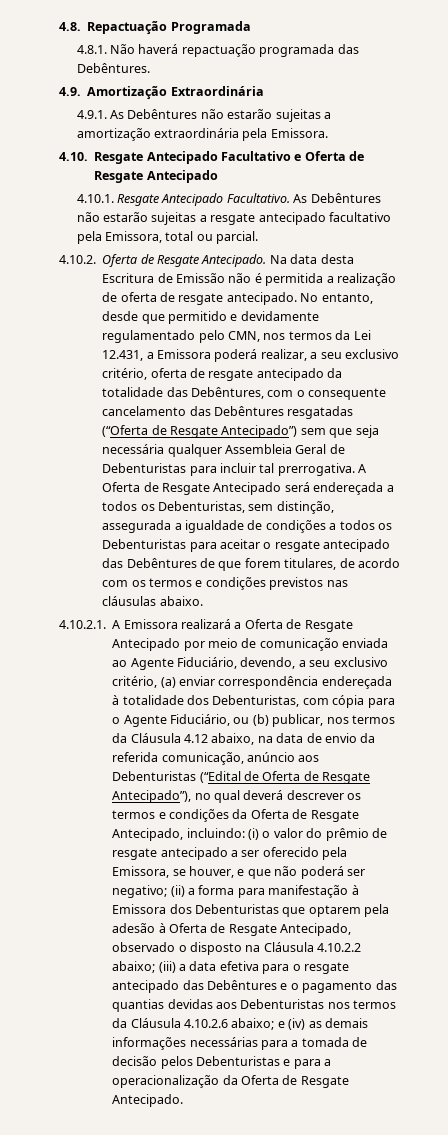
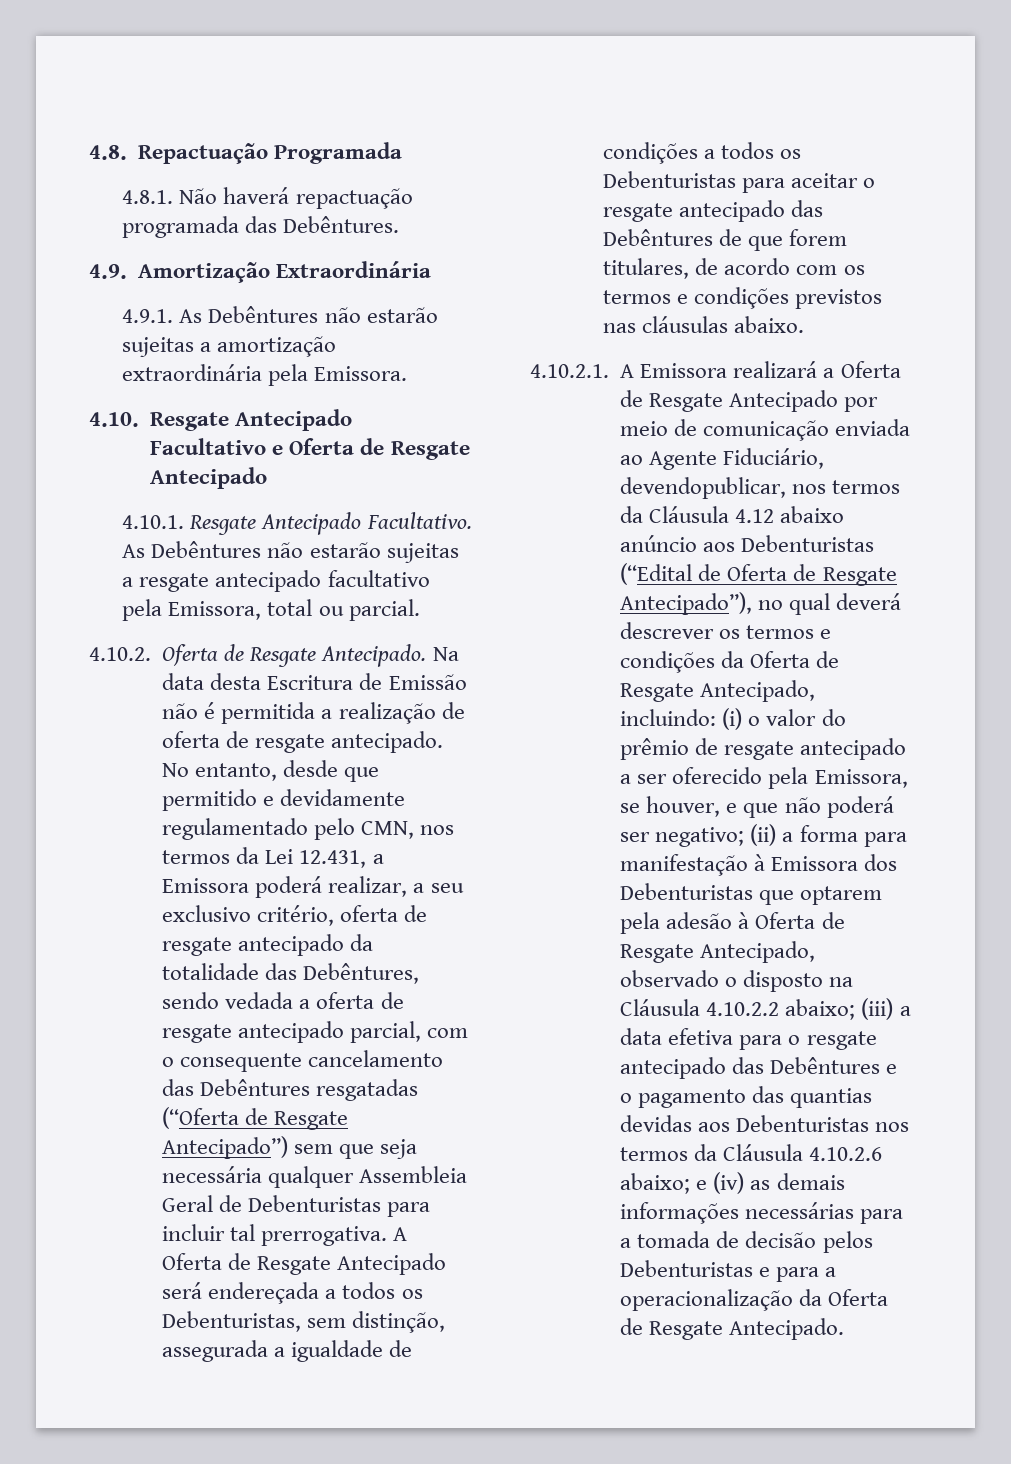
(264, 393) none -> [162,992,404,1009] [162,1021,422,1043] sendo vedada a oferta de resgate antecipado parcial,
[240,657,388,669] [112,676,392,689] [112,695,395,708] [112,714,324,727] devendo, a seu exclusivo critério, (a) enviar correspondência endereçada à totalidade dos Debenturistas, com cópia para o Agente Fiduciário, ou (b) publicar, -> [620,477,787,499] devendopublicar,
[211,733,376,745] [112,752,244,765] abaixo, na data de envio da referida comunicação, -> [780,506,845,523] abaixo

